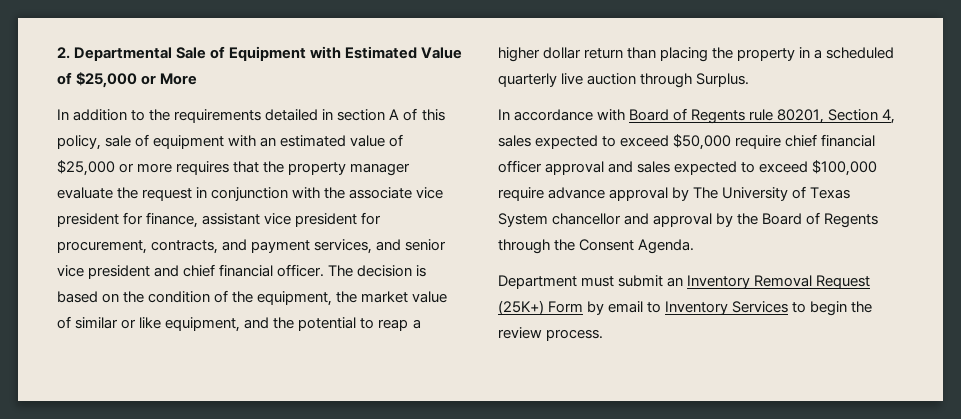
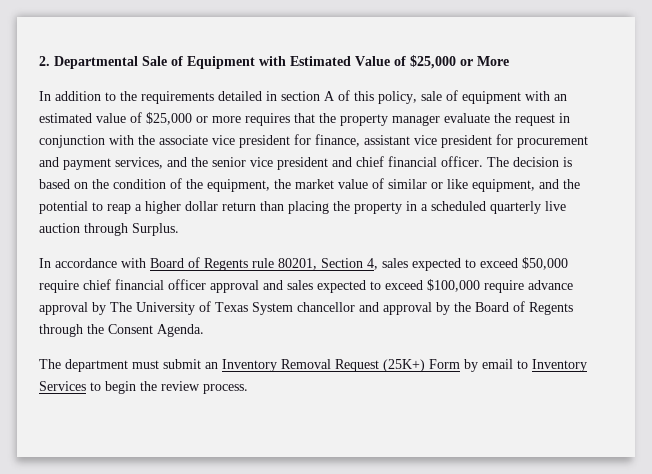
[57,240,219,254] procurement, contracts, -> [517,136,588,148] procurement
(402, 245) none -> [191,157,208,167] the
[498,275,577,289] Department -> [39,359,128,372] The department

